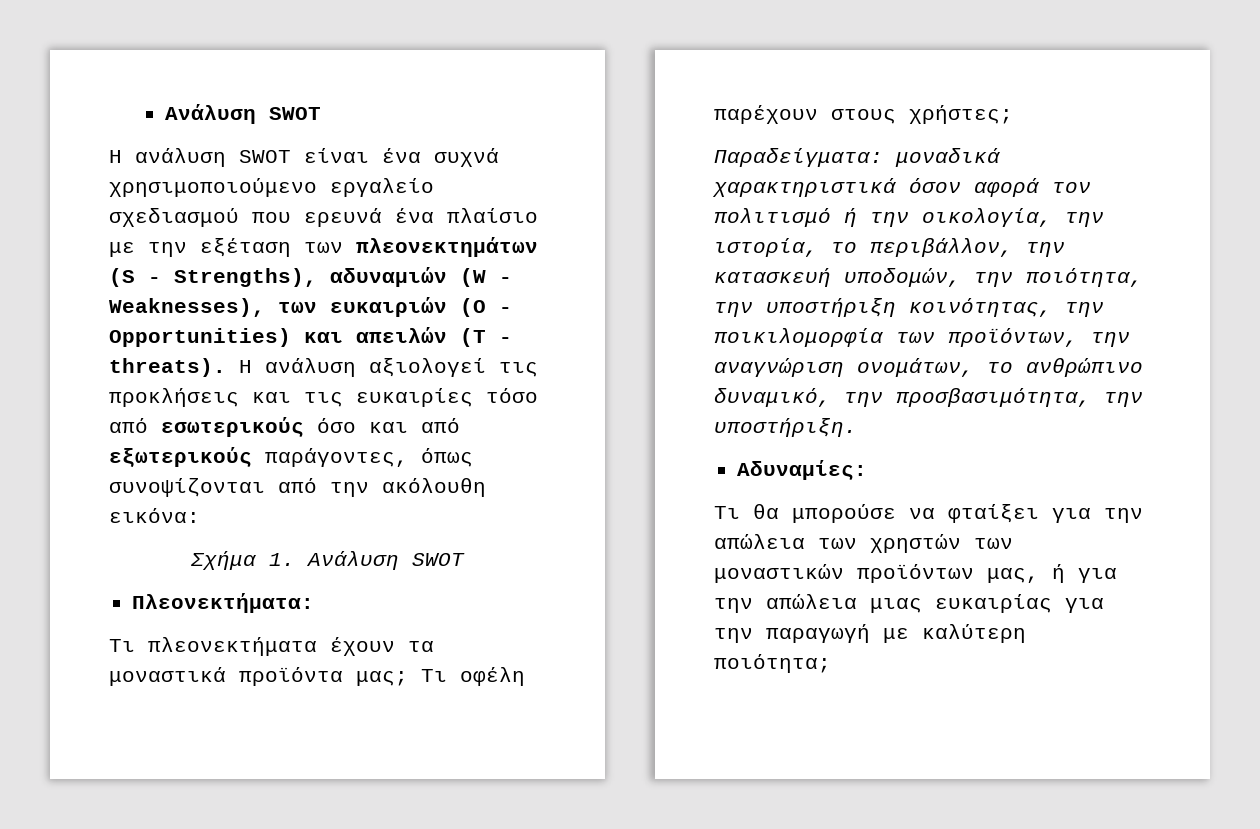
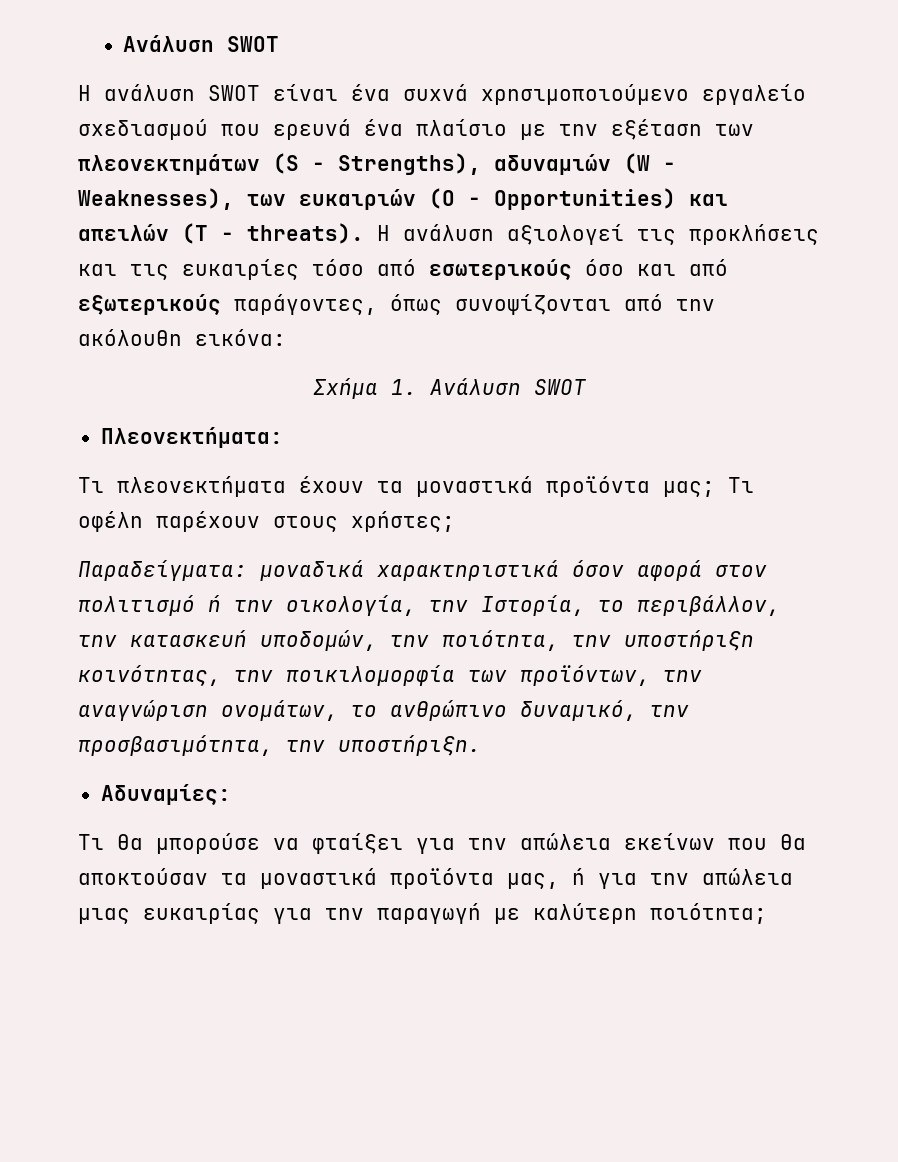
[1052,182,1091,193] τον -> [715,565,767,577] στον
[714,238,818,257] ιστορία, -> [481,595,585,616] Ιστορία,
[818,534,1013,553] [714,564,974,583] των χρηστών των μοναστικών προϊόντων -> [624,833,806,850] [78,868,494,889] εκείνων που θα αποκτούσαν τα μοναστικά προϊόντα

